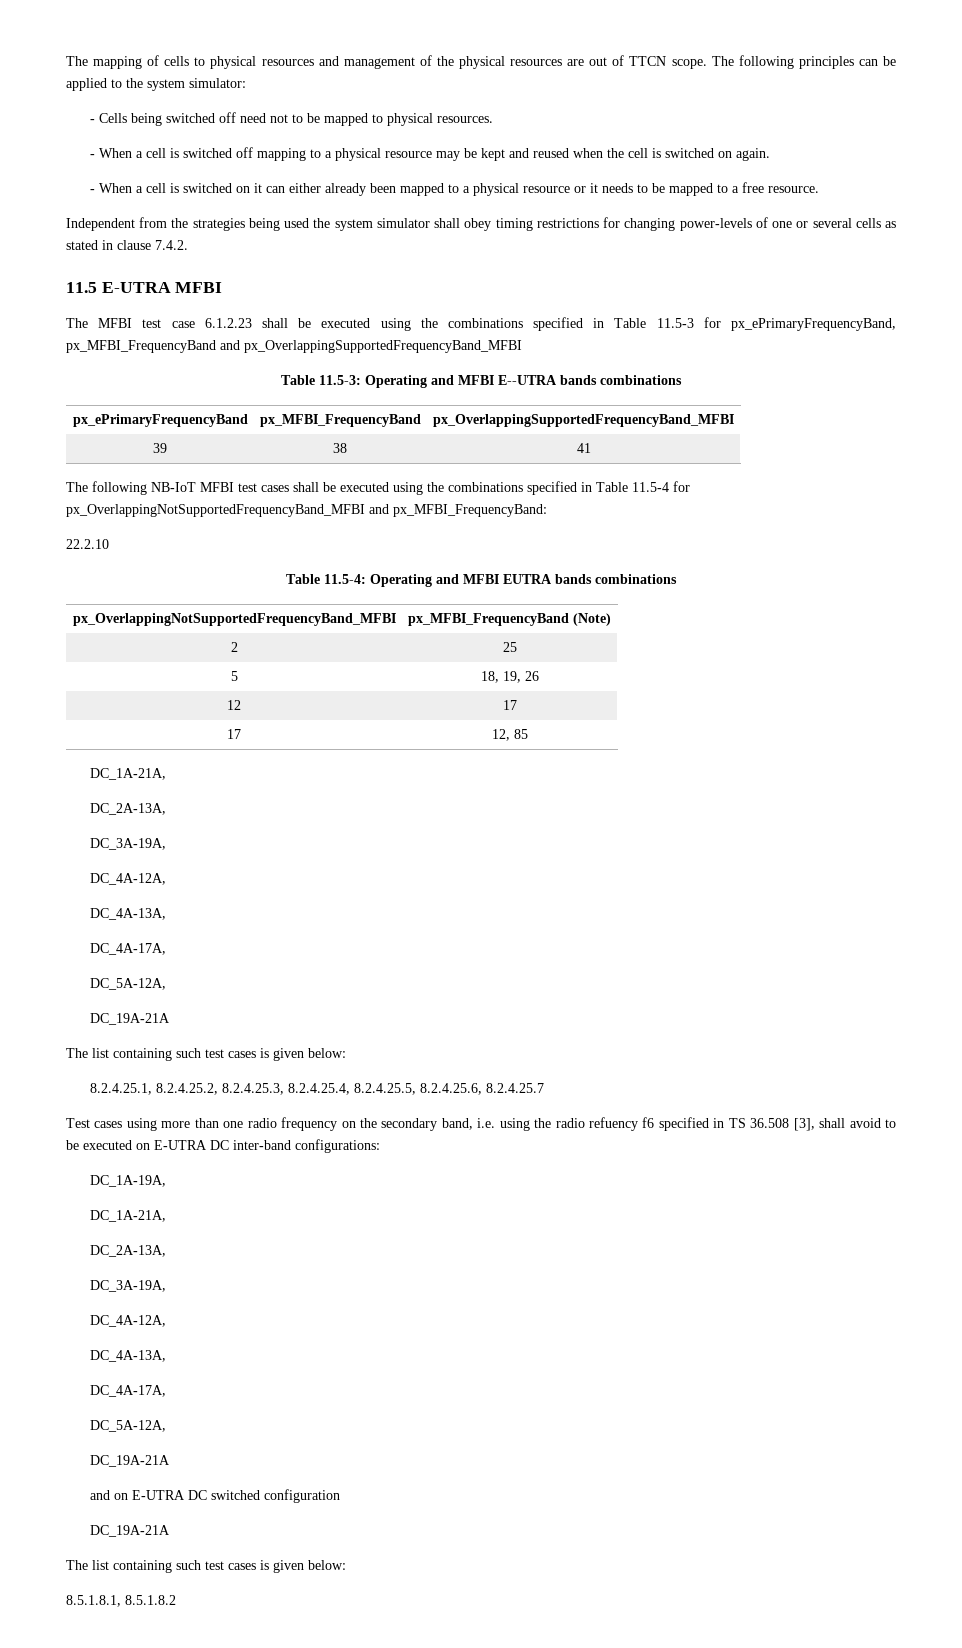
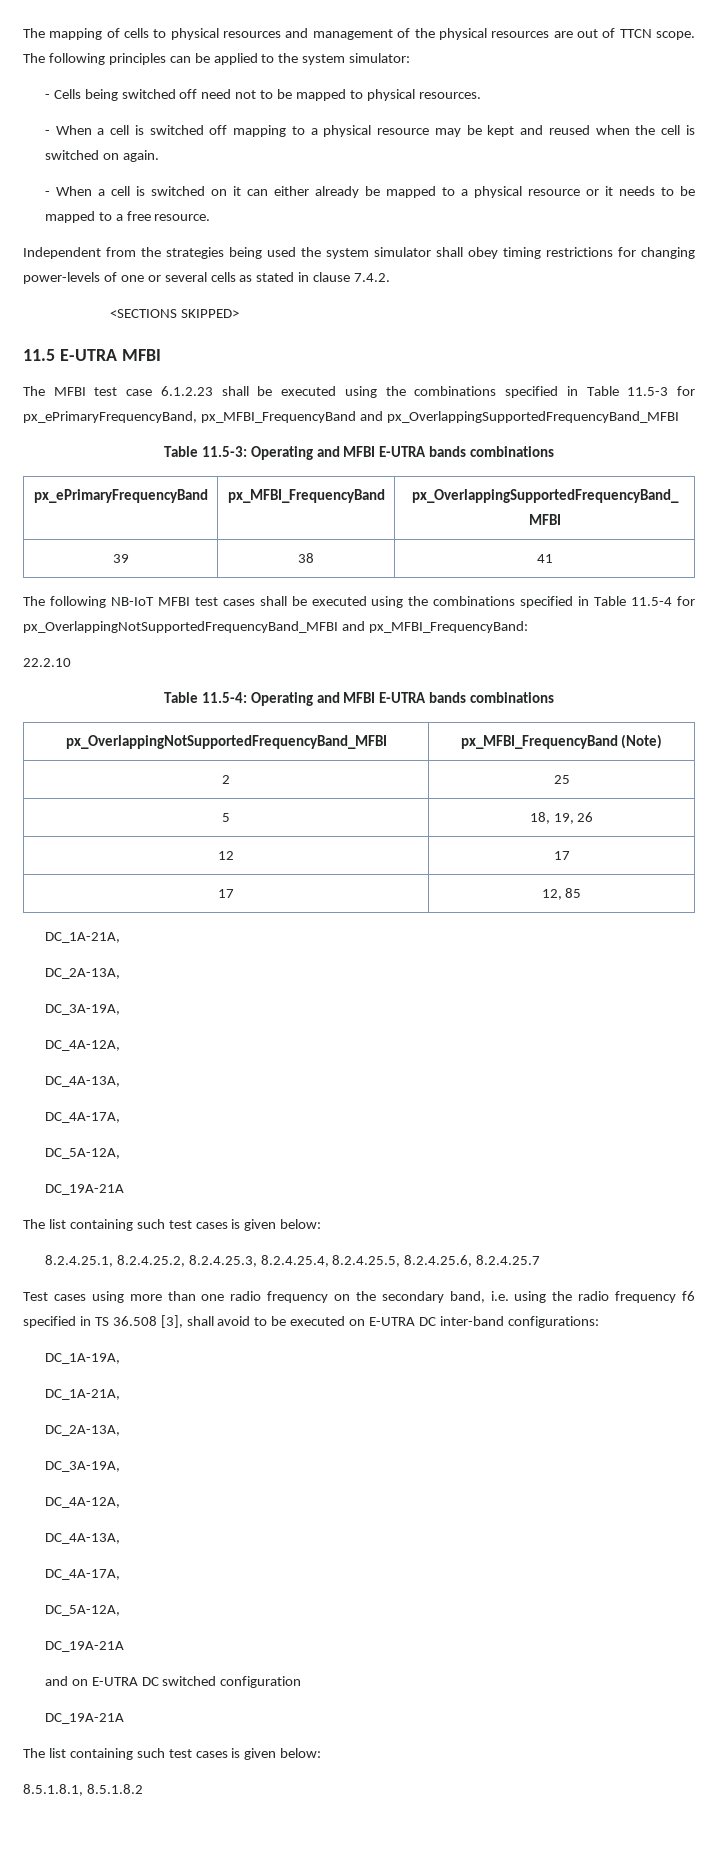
[369,183,396,193] been -> [364,186,380,196] be
(188, 245) none -> [110,309,240,318] // <SECTIONS SKIPPED>
[498,375,557,385] E--UTRA -> [379,446,427,457] E-UTRA
[503,574,552,584] EUTRA -> [379,692,427,703] E-UTRA
[589,1117,639,1131] refuency -> [615,1291,677,1303] frequency

